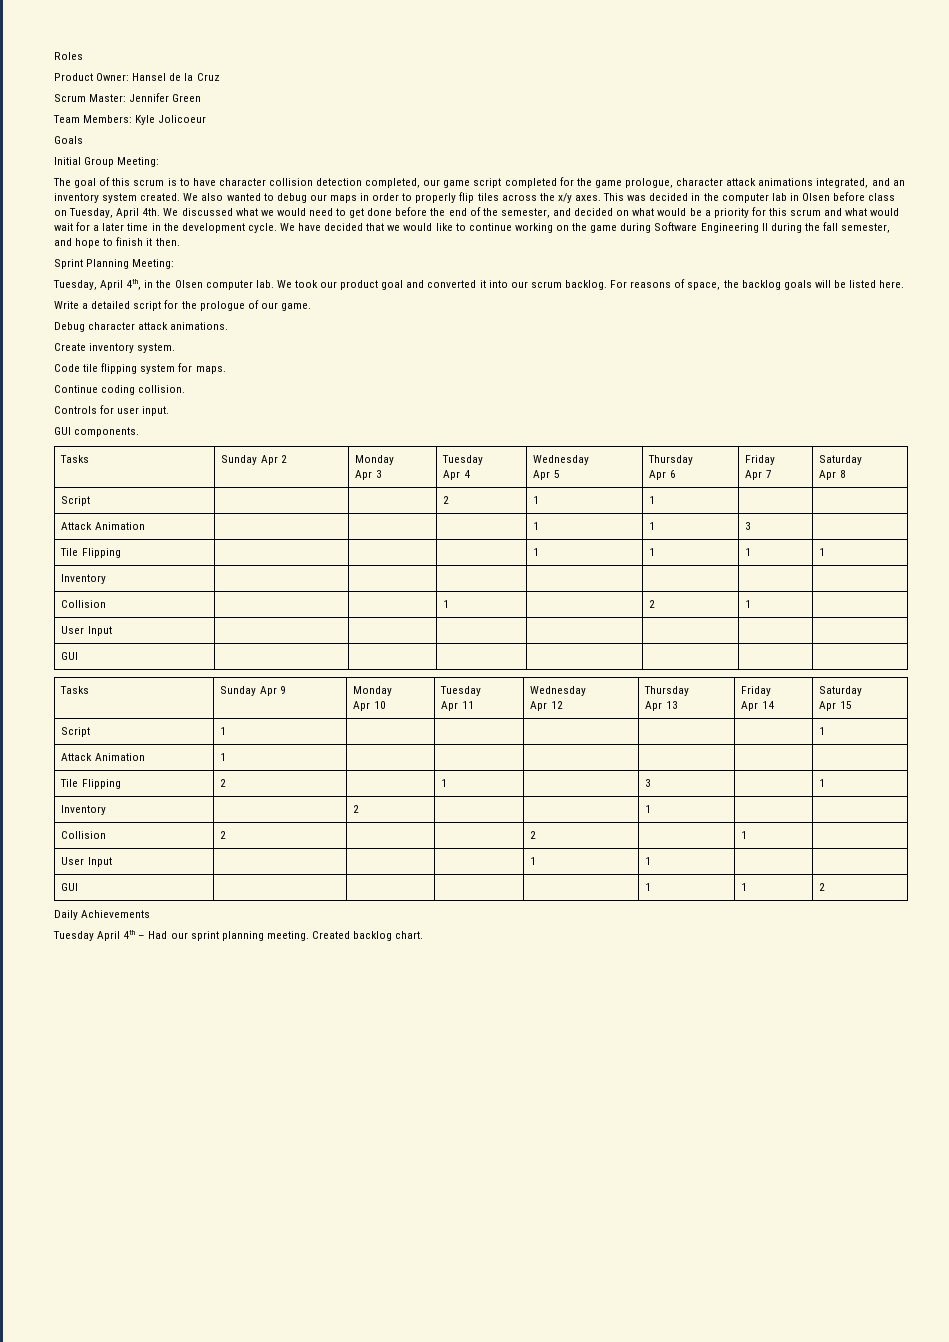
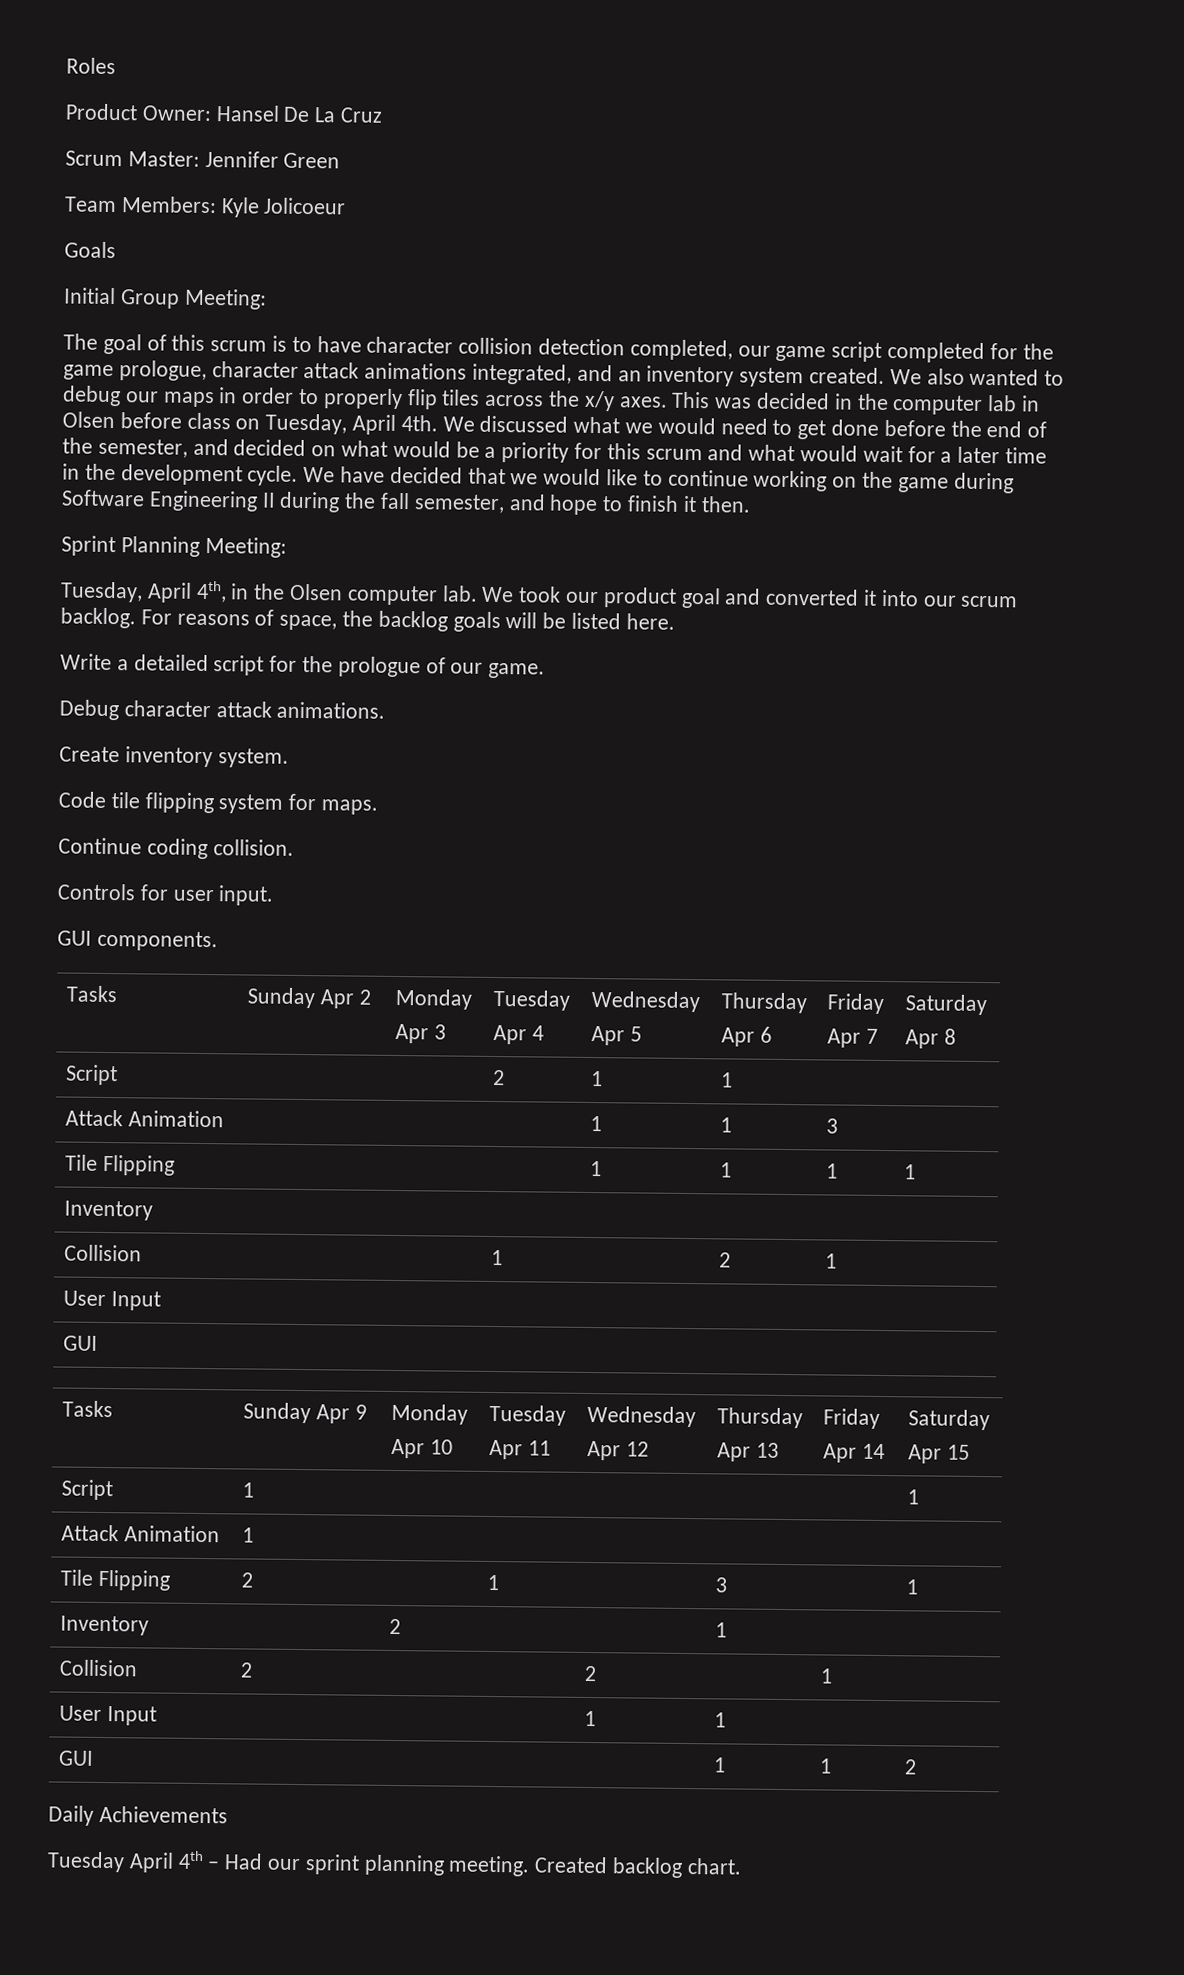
[169,73,194,81] de la -> [283,106,337,123] De La

